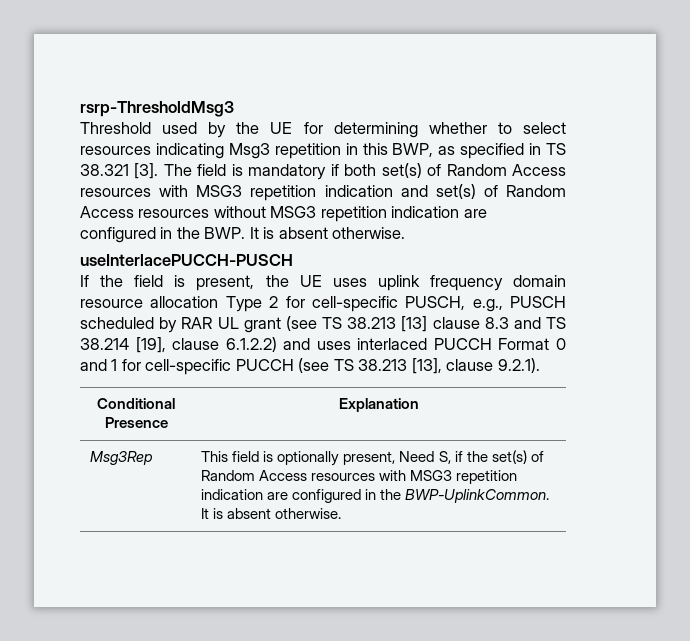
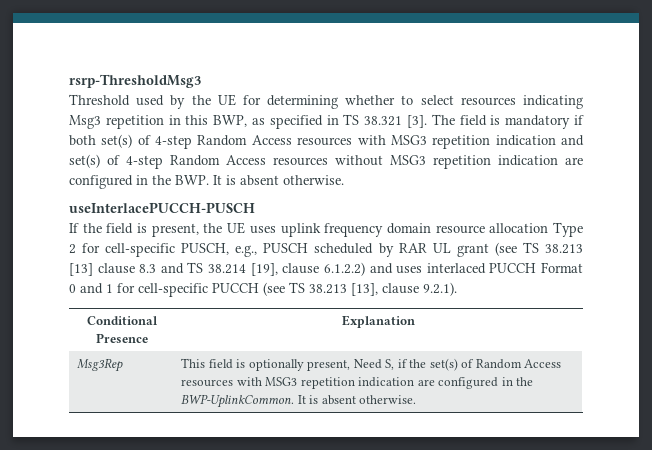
(442, 170) none -> [155,135,193,149] 4-step
(498, 191) none -> [126,155,163,169] 4-step

